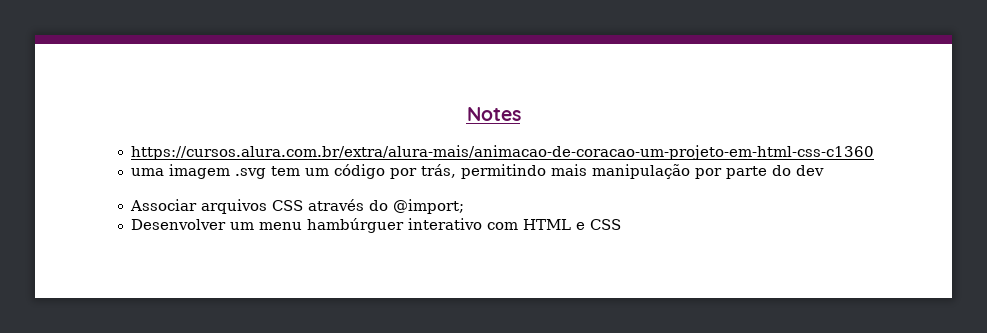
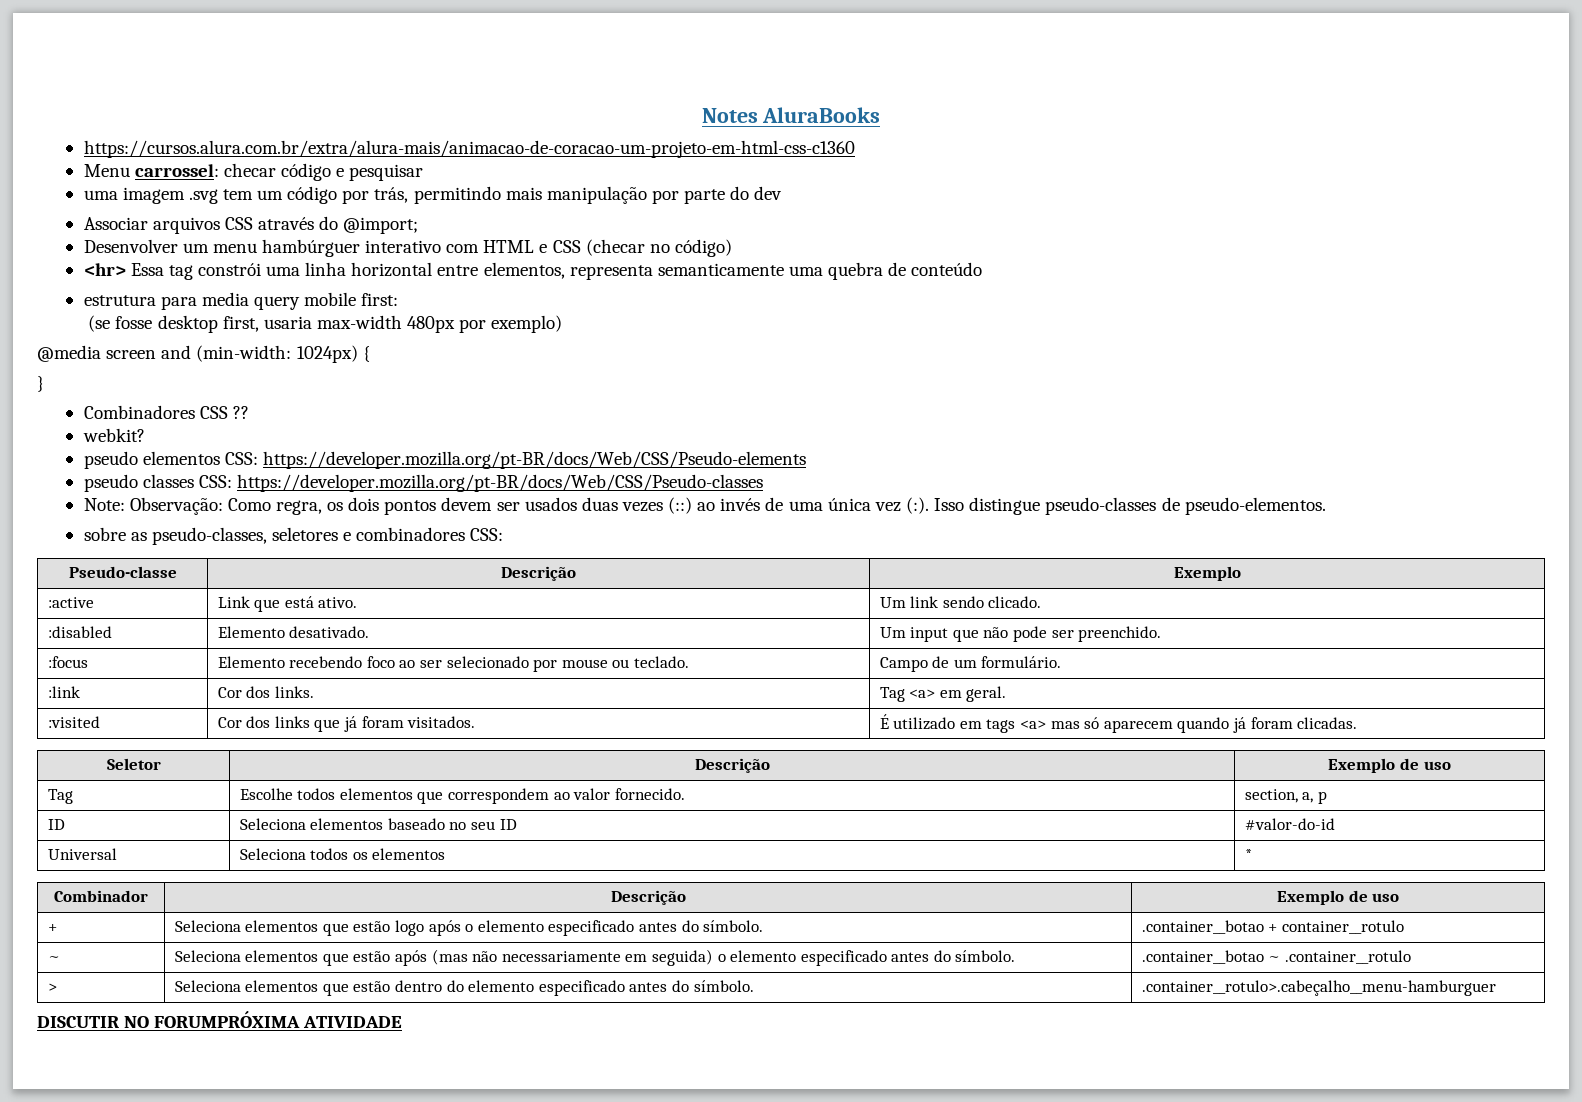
(521, 114) none -> [762,107,881,123] AluraBooks
(875, 152) none -> [83,163,424,181] // Menu carrossel: checar código e pesquisar
(622, 224) none -> [585,239,732,257] [83,262,983,280] [83,292,399,310] [88,315,563,333] [37,345,370,363] [37,376,44,392] [83,405,249,419] [82,428,145,442] [83,451,806,469] [83,474,763,492] [83,497,1326,515] [83,527,504,545] [68,566,177,578] [501,566,576,581] [1173,566,1241,581] [47,597,94,608] [217,596,358,612] [879,596,1042,608] [47,626,112,638] [217,626,370,638] [879,626,1162,642] [47,656,88,668] [217,656,689,672] [879,656,1062,672] [47,686,80,698] [217,686,314,698] [879,686,1007,702] [47,716,100,728] [217,716,476,732] [879,714,1358,733] [106,758,161,770] [694,758,770,773] [1328,758,1451,773] [47,789,73,804] [239,788,685,804] [1244,789,1327,804] [47,819,65,830] [239,818,517,830] [1244,818,1335,830] [47,848,117,860] [239,848,446,860] [1244,849,1252,860] [54,890,148,902] [610,890,686,905] [1276,890,1400,905] [47,924,57,932] [174,920,764,936] [1141,920,1404,934] [47,956,60,962] [174,949,1016,966] [1141,950,1411,964] [47,983,57,992] [174,980,754,996] [1141,980,1496,996] [37,1011,403,1028] (checar no código) // <hr> Essa tag constrói uma linha horizontal entre elementos, representa semanticamente uma quebra de conteúdo // estrutura para media query mobile first: // (se fosse desktop first, usaria max-width 480px por exemplo) // @media screen and (min-width: 1024px) { // } // Combinadores CSS ?? // webkit? // pseudo elementos CSS: https://developer.mozilla.org/pt-BR/docs/Web/CSS/Pseudo-elements // pseudo classes CSS: https://developer.mozilla.org/pt-BR/docs/Web/CSS/Pseudo-classes // Note: Observação: Como regra, os dois pontos devem ser usados duas vezes (::) ao invés de uma única vez (:). Isso distingue pseudo-classes de pseudo-elementos. // sobre as pseudo-classes, seletores e combinadores CSS: // Pseudo-classe | Descrição | Exemplo // :active | Link que está ativo. | Um link sendo clicado. // :disabled | Elemento desativado. | Um input que não pode ser preenchido. // :focus | Elemento recebendo foco ao ser selecionado por mouse ou teclado. | Campo de um formulário. // :link | Cor dos links. | Tag <a> em geral. // :visited | Cor dos links que já foram visitados. | É utilizado em tags <a> mas só aparecem quando já foram clicadas. // Seletor | Descrição | Exemplo de uso // Tag | Escolhe todos elementos que correspondem ao valor fornecido. | section, a, p // ID | Seleciona elementos baseado no seu ID | #valor-do-id // Universal | Seleciona todos os elementos | * // Combinador | Descrição | Exemplo de uso // + | Seleciona elementos que estão logo após o elemento especificado antes do símbolo. | .container__botao + container__rotulo // ~ | Seleciona elementos que estão após (mas não necessariamente em seguida) o elemento especificado antes do símbolo. | .container__botao ~ .container__rotulo // > | Seleciona elementos que estão dentro do elemento especificado antes do símbolo. | .container__rotulo>.cabeçalho__menu-hamburguer // DISCUTIR NO FORUMPRÓXIMA ATIVIDADE

